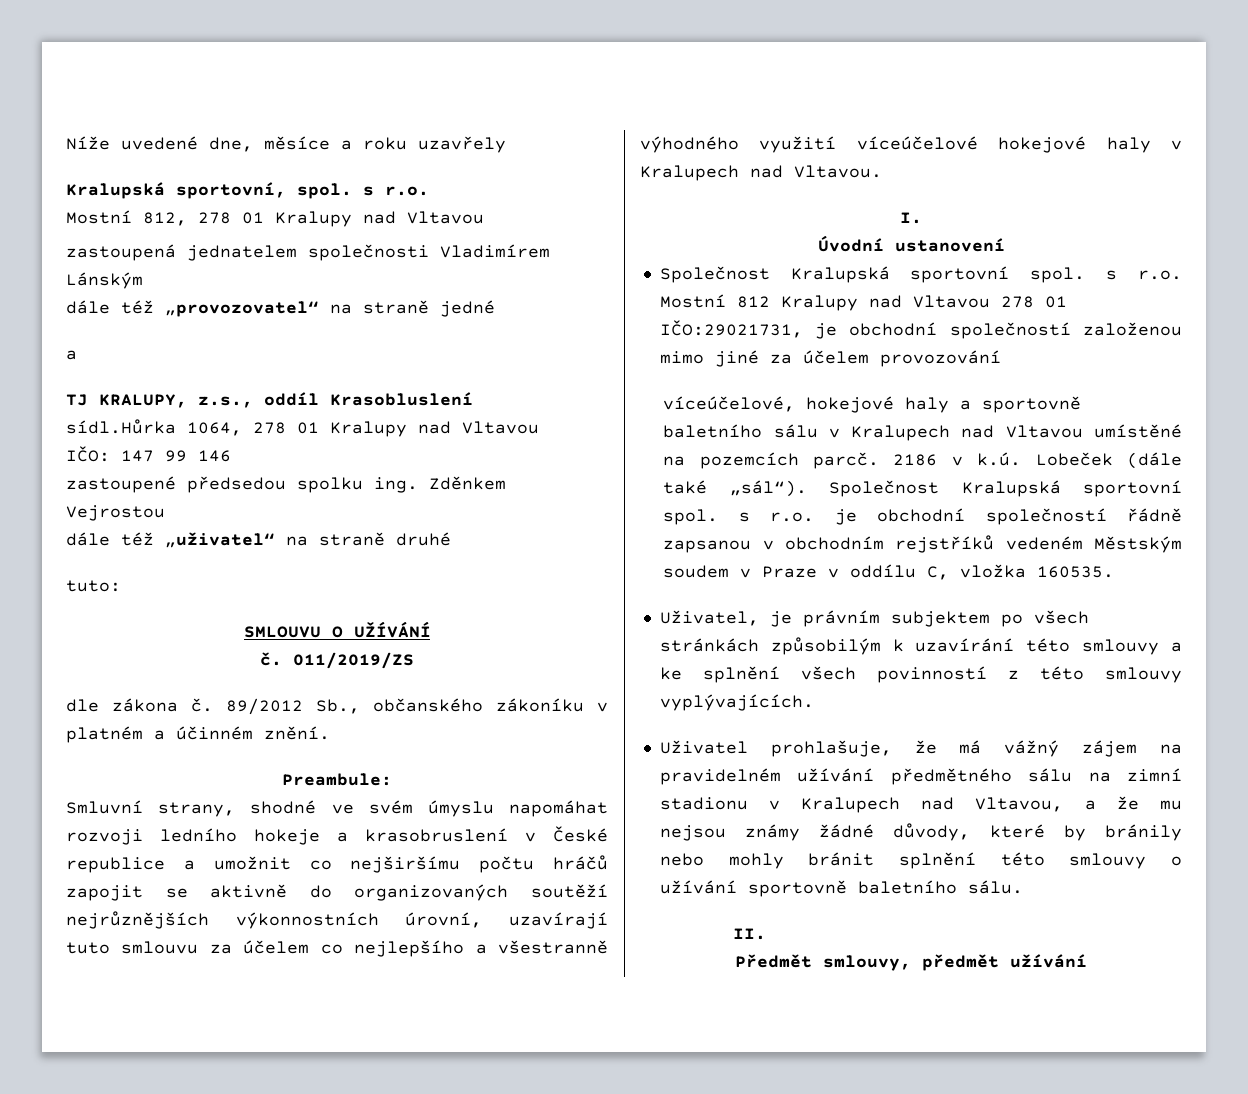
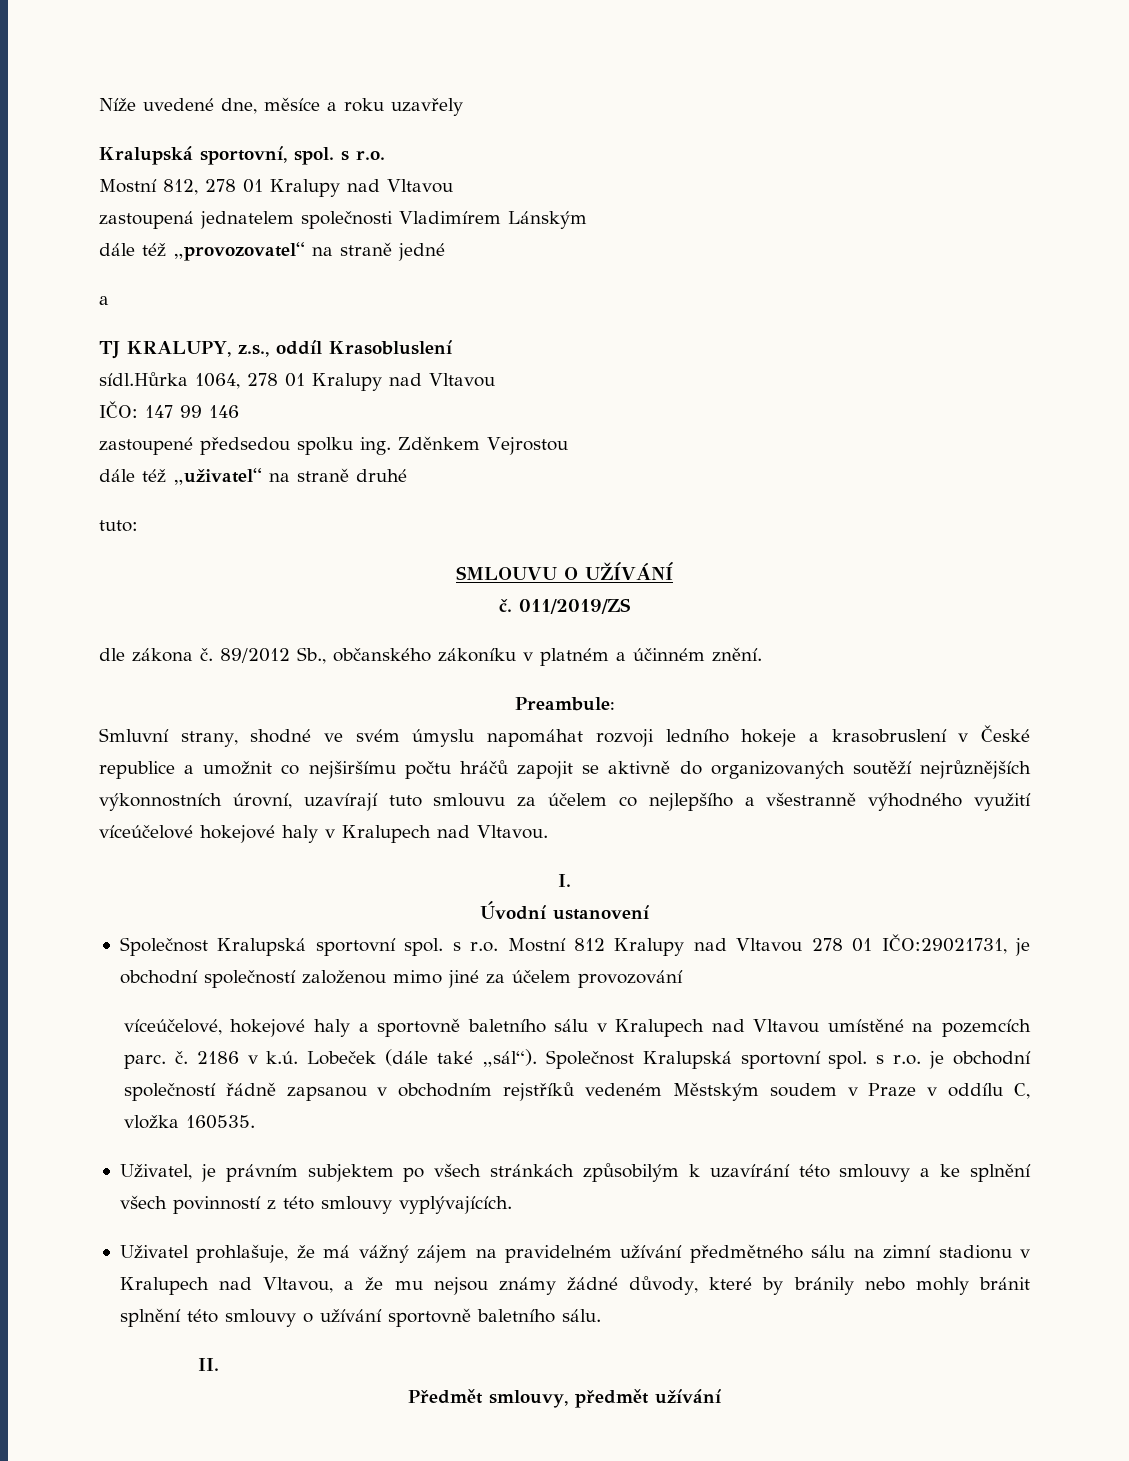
[813,452,880,469] parcč. -> [123,1051,188,1069] parc. č.

